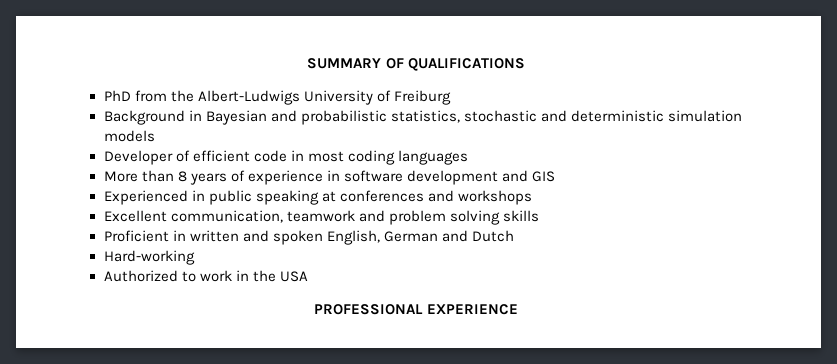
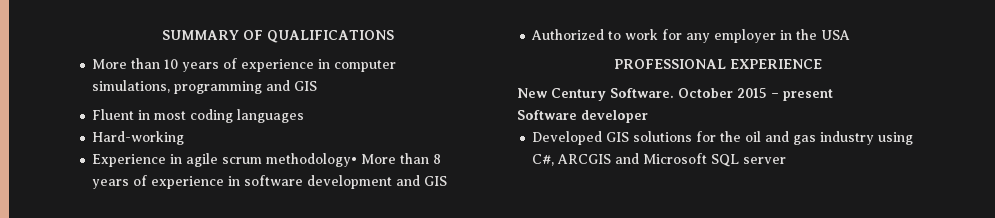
[103,90,451,105] [103,110,742,125] [103,130,155,142] [103,150,468,165] PhD from the Albert-Ludwigs University of Freiburg // Background in Bayesian and probabilistic statistics, stochastic and deterministic simulation models // Developer of efficient code in most coding languages // -> [92,58,397,72] [92,80,318,94] [92,109,305,123] [92,131,185,145] [92,153,358,167] More than 10 years of experience in computer simulations, programming and GIS // Fluent in most coding languages // Hard-working // Experience in agile scrum methodology•
[103,190,532,205] [103,210,539,225] [103,230,514,245] [103,250,195,265] // Experienced in public speaking at conferences and workshops // Excellent communication, teamwork and problem solving skills // Proficient in written and spoken English, German and Dutch // Hard-working -> (448, 181) none
(232, 276) none -> [662,29,777,43] for any employer
(518, 309) none -> [517,88,833,101] [517,110,648,123] [532,131,914,145] [532,153,787,167] // New Century Software. October 2015 – present // Software developer // Developed GIS solutions for the oil and gas industry using C#, ARCGIS and Microsoft SQL server

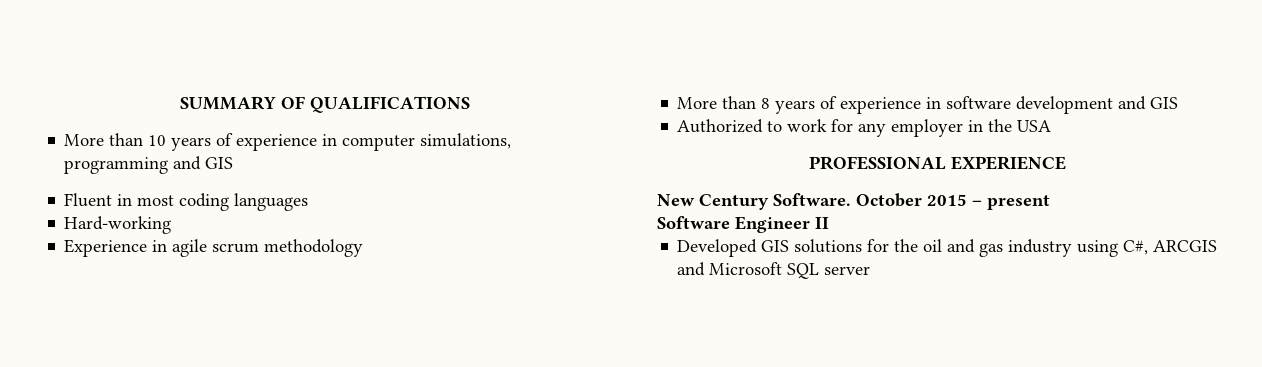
[266,153,358,167] methodology• -> [264,239,364,257] methodology //
[581,110,648,123] developer -> [735,216,829,233] Engineer II

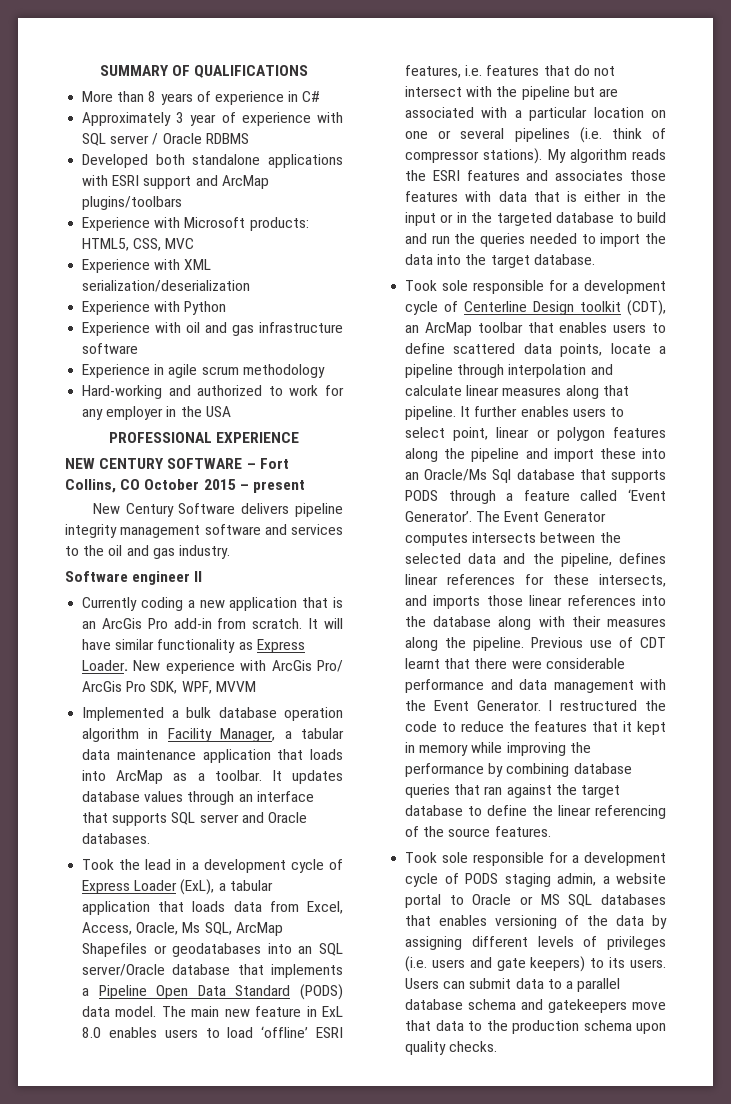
[64,133,512,151] [64,156,234,174] [64,193,309,211] [64,216,172,234] [64,239,364,257] // More than 10 years of experience in computer simulations, programming and GIS // Fluent in most coding languages // Hard-working // Experience in agile scrum methodology -> (309, 71) none
[946,96,1179,114] [677,119,764,133] software development and GIS // Authorized -> [302,91,321,102] [82,112,343,126] [82,133,249,146] [82,154,343,168] [82,175,269,189] [82,196,183,210] [82,217,309,231] [82,238,195,251] [82,259,212,273] [82,280,251,292] [82,301,227,315] [82,322,343,336] [82,343,139,354] [82,364,325,378] [82,385,263,399] C# // Approximately 3 year of experience with SQL server / Oracle RDBMS // Developed both standalone applications with ESRI support and ArcMap plugins/toolbars // Experience with Microsoft products: HTML5, CSS, MVC // Experience with XML serialization/deserialization // Experience with Python // Experience with oil and gas infrastructure software // Experience in agile scrum methodology // Hard-working and authorized
[657,193,1050,210] [657,216,829,233] [677,239,1218,257] [677,262,871,279] New Century Software. October 2015 – present // Software Engineer II // Developed GIS solutions for the oil and gas industry using C#, ARCGIS and Microsoft SQL server -> [65,458,289,469] [65,479,305,493] [92,503,343,517] [65,524,343,538] [65,545,230,559] [65,571,203,585] [82,597,343,611] [82,618,343,629] [82,639,305,653] [82,660,343,674] [82,681,256,694] [82,707,343,721] [82,728,344,742] [82,749,343,763] [82,770,343,784] [82,791,314,805] [82,812,307,826] [82,833,151,844] [82,859,343,873] [82,879,273,895] [82,901,343,915] [82,922,283,936] [82,943,343,957] [82,964,343,978] [82,984,343,1000] [82,1006,343,1017] [82,1026,343,1038] [405,65,615,78] [405,86,618,100] [405,107,666,121] [405,127,666,143] [405,148,666,164] [405,170,666,181] [405,191,666,202] [405,212,666,226] [405,233,666,247] [405,254,595,268] [405,280,666,294] [405,300,666,316] [405,322,666,336] [405,343,666,357] [405,364,613,378] [405,385,629,399] [405,406,624,420] [405,427,666,441] [405,448,666,462] [405,469,666,483] [405,489,666,504] [405,511,606,522] [405,532,621,546] [405,553,666,567] [405,574,666,587] [405,595,666,609] [405,616,666,630] [405,637,666,651] [405,658,625,669] [405,679,666,693] [405,700,666,711] [405,721,666,735] [405,742,591,756] [405,763,632,777] [405,784,620,798] [405,805,666,819] [405,826,551,837] [405,852,666,866] [405,873,666,887] [405,894,666,908] [405,915,667,929] [405,936,666,950] [405,956,666,972] [405,978,621,992] [405,999,666,1013] [405,1020,666,1034] [405,1041,498,1055] NEW CENTURY SOFTWARE – Fort Collins, CO October 2015 – present // New Century Software delivers pipeline integrity management software and services to the oil and gas industry. // Software engineer II // Currently coding a new application that is an ArcGis Pro add-in from scratch. It will have similar functionality as Express Loader. New experience with ArcGis Pro/ ArcGis Pro SDK, WPF, MVVM // Implemented a bulk database operation algorithm in Facility Manager, a tabular data maintenance application that loads into ArcMap as a toolbar. It updates database values through an interface that supports SQL server and Oracle databases. // Took the lead in a development cycle of Express Loader (ExL), a tabular application that loads data from Excel, Access, Oracle, Ms SQL, ArcMap Shapefiles or geodatabases into an SQL server/Oracle database that implements a Pipeline Open Data Standard (PODS) data model. The main new feature in ExL 8.0 enables users to load ‘offline’ ESRI features, i.e. features that do not intersect with the pipeline but are associated with a particular location on one or several pipelines (i.e. think of compressor stations). My algorithm reads the ESRI features and associates those features with data that is either in the input or in the targeted database to build and run the queries needed to import the data into the target database. // Took sole responsible for a development cycle of Centerline Design toolkit (CDT), an ArcMap toolbar that enables users to define scattered data points, locate a pipeline through interpolation and calculate linear measures along that pipeline. It further enables users to select point, linear or polygon features along the pipeline and import these into an Oracle/Ms Sql database that supports PODS through a feature called ‘Event Generator’. The Event Generator computes intersects between the selected data and the pipeline, defines linear references for these intersects, and imports those linear references into the database along with their measures along the pipeline. Previous use of CDT learnt that there were considerable performance and data management with the Event Generator. I restructured the code to reduce the features that it kept in memory while improving the performance by combining database queries that ran against the target database to define the linear referencing of the source features. // Took sole responsible for a development cycle of PODS staging admin, a website portal to Oracle or MS SQL databases that enables versioning of the data by assigning different levels of privileges (i.e. users and gate keepers) to its users. Users can submit data to a parallel database schema and gatekeepers move that data to the production schema upon quality checks.

